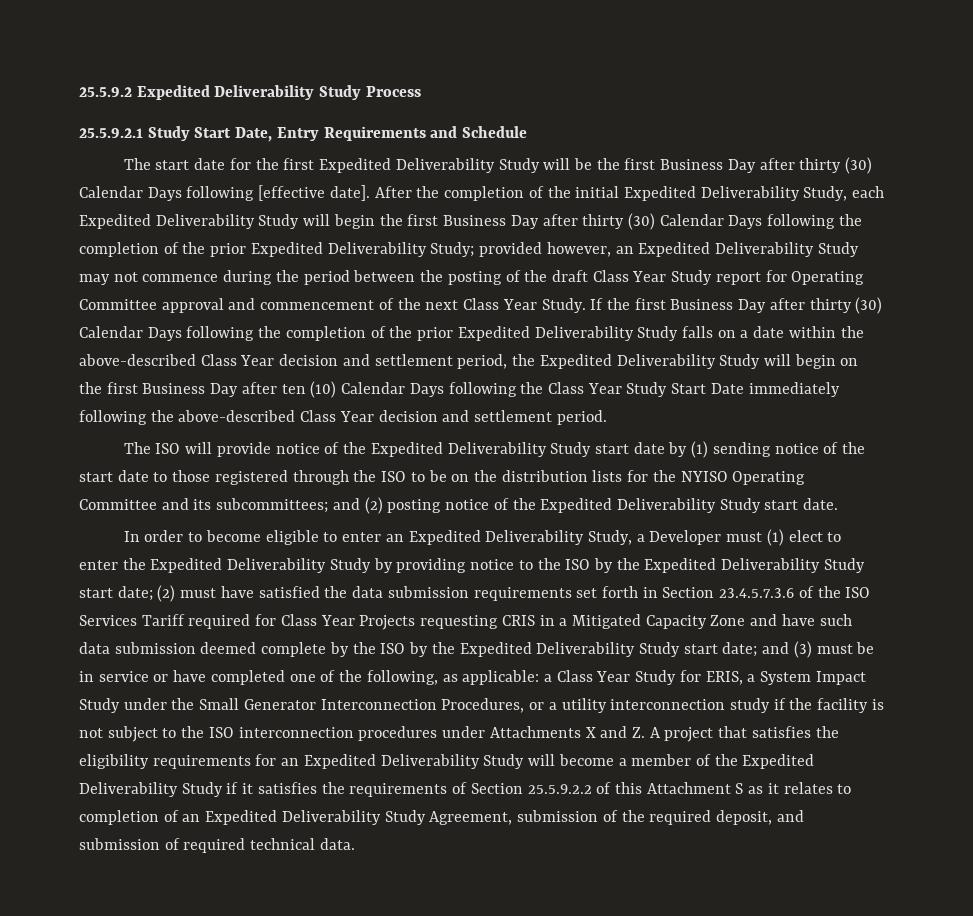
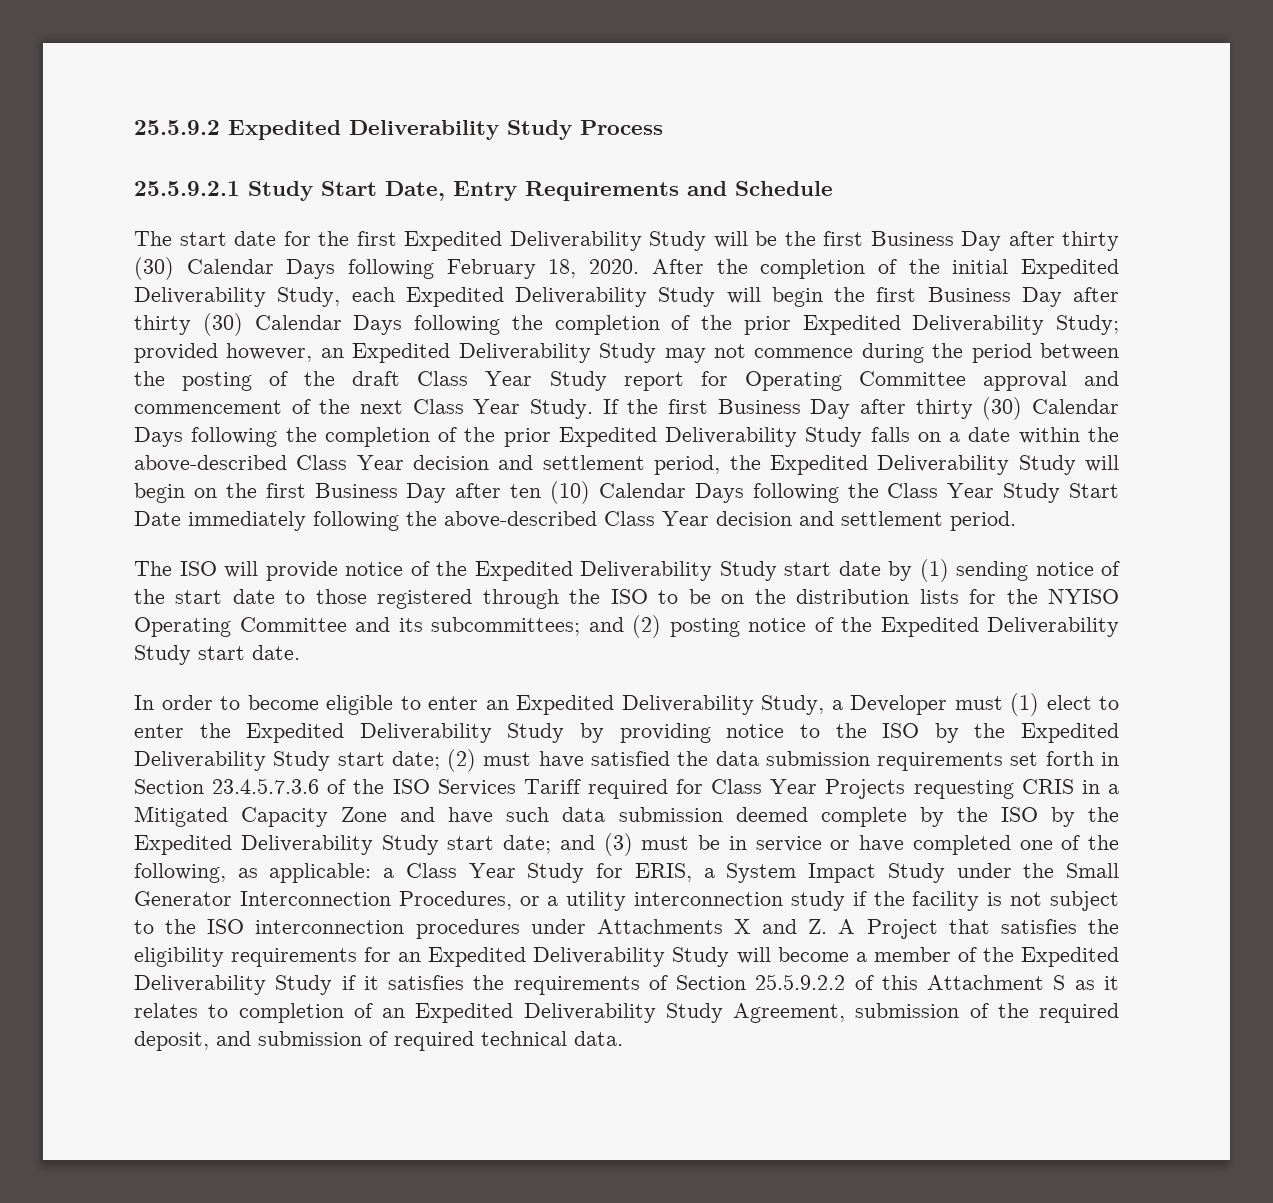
[258,185,370,201] [effective date]. -> [446,259,640,279] February 18, 2020.
[664,727,714,742] project -> [866,919,938,939] Project

